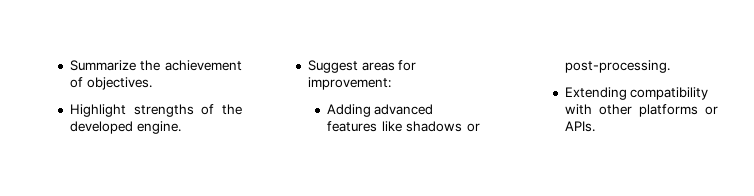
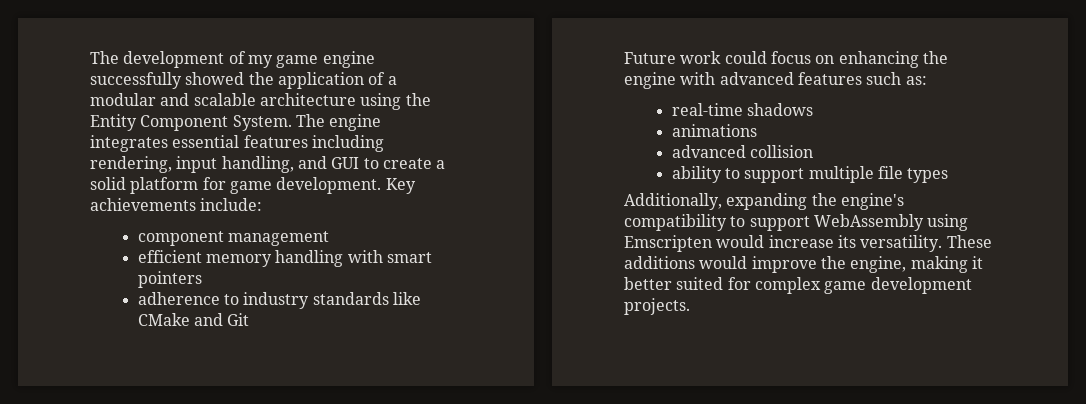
[69,60,242,71] [69,77,152,90] [69,104,242,117] [69,121,181,134] [307,60,417,73] [307,77,391,90] [326,104,434,117] [326,121,480,132] [564,60,670,73] [564,87,709,100] [564,104,718,117] [564,121,595,132] Summarize the achievement of objectives. // Highlight strengths of the developed engine. // Suggest areas for improvement: // Adding advanced features like shadows or post-processing. // Extending compatibility with other platforms or APIs. -> [90,51,375,68] [90,72,397,89] [90,93,431,110] [90,114,382,131] [90,135,384,152] [90,156,446,173] [90,177,416,194] [90,198,263,211] [137,231,329,246] [137,250,432,267] [137,271,202,288] [137,292,421,309] [137,313,250,326] [624,51,948,68] [624,72,927,89] [671,103,813,116] [671,124,757,137] [671,145,813,158] [671,166,949,183] [624,193,904,210] [624,214,969,231] [624,235,992,252] [624,256,983,273] [624,277,972,294] [624,298,690,315] The development of my game engine successfully showed the application of a modular and scalable architecture using the Entity Component System. The engine integrates essential features including rendering, input handling, and GUI to create a solid platform for game development. Key achievements include: // component management // efficient memory handling with smart pointers // adherence to industry standards like CMake and Git // Future work could focus on enhancing the engine with advanced features such as: // real-time shadows // animations // advanced collision // ability to support multiple file types // Additionally, expanding the engine's compatibility to support WebAssembly using Emscripten would increase its versatility. These additions would improve the engine, making it better suited for complex game development projects.

